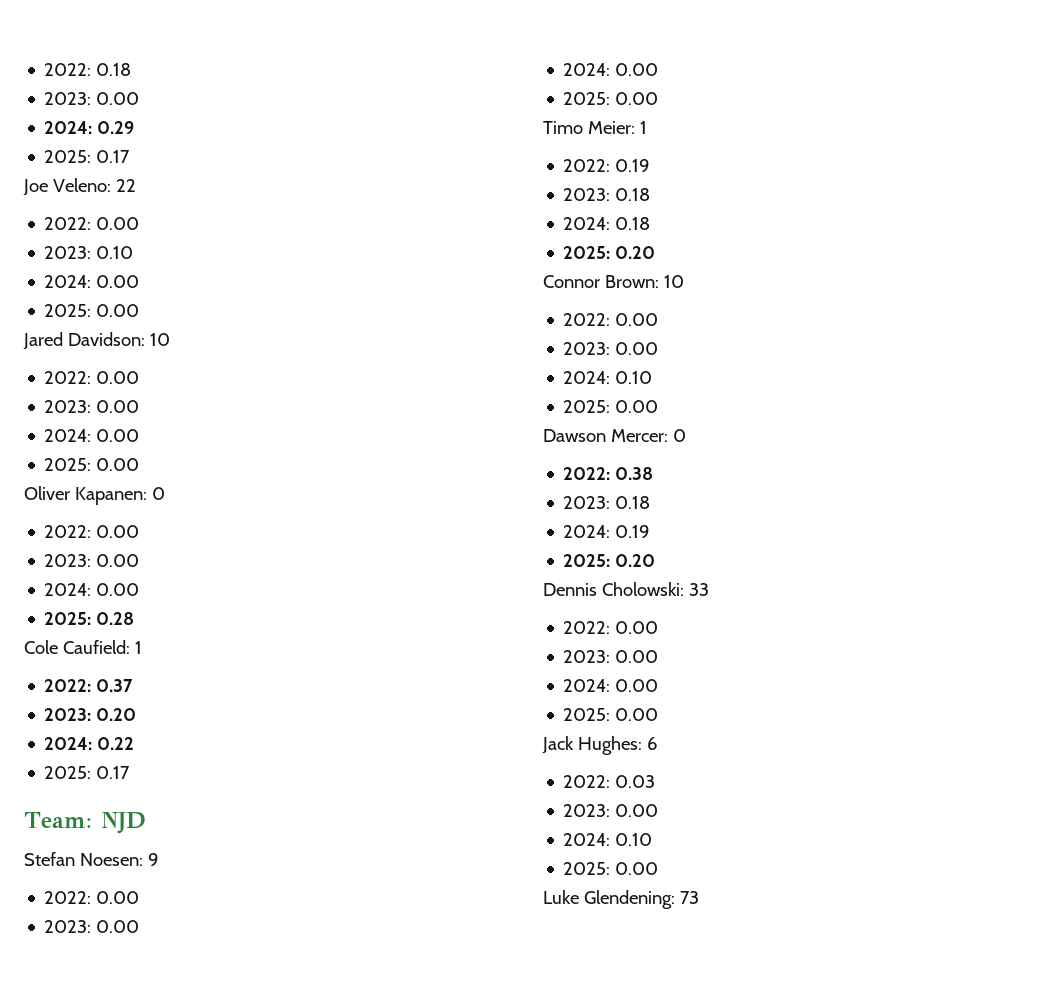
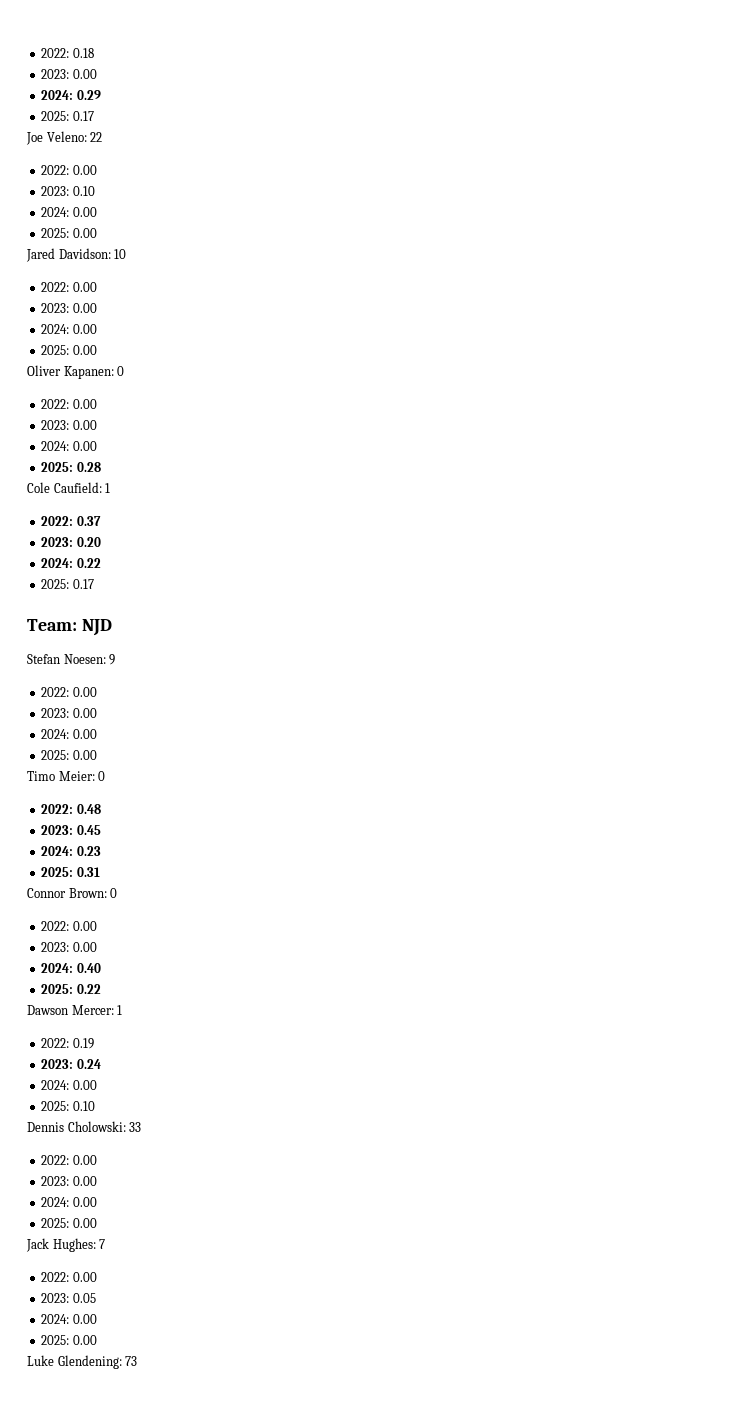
[639,121,647,134] [563,159,651,172] [563,188,651,201] [563,217,651,230] [563,246,656,259] 1 // 2022: 0.19 // 2023: 0.18 // 2024: 0.18 // 2025: 0.20 -> [98,771,106,781] [41,804,101,814] [41,825,101,835] [41,846,101,856] [41,867,100,877] 0 // 2022: 0.48 // 2023: 0.45 // 2024: 0.23 // 2025: 0.31
[663,275,684,288] [563,313,659,326] [563,342,659,355] [563,371,653,384] [563,400,659,413] 10 // 2022: 0.00 // 2023: 0.00 // 2024: 0.10 // 2025: 0.00 -> [110,888,118,898] [41,921,97,931] [41,942,97,952] [41,963,101,973] [41,984,101,994] 0 // 2022: 0.00 // 2023: 0.00 // 2024: 0.40 // 2025: 0.22
[672,429,686,442] [563,467,654,480] [563,496,651,509] [563,525,651,538] [563,554,656,567] 0 // 2022: 0.38 // 2023: 0.18 // 2024: 0.19 // 2025: 0.20 -> [117,1005,123,1015] [41,1038,94,1049] [41,1059,101,1069] [41,1080,97,1090] [41,1101,95,1111] 1 // 2022: 0.19 // 2023: 0.24 // 2024: 0.00 // 2025: 0.10
[646,737,658,750] [563,775,656,788] [563,804,659,817] [563,833,653,846] 6 // 2022: 0.03 // 2023: 0.00 // 2024: 0.10 -> [99,1239,106,1249] [41,1272,97,1282] [41,1293,96,1303] [41,1314,97,1324] 7 // 2022: 0.00 // 2023: 0.05 // 2024: 0.00

